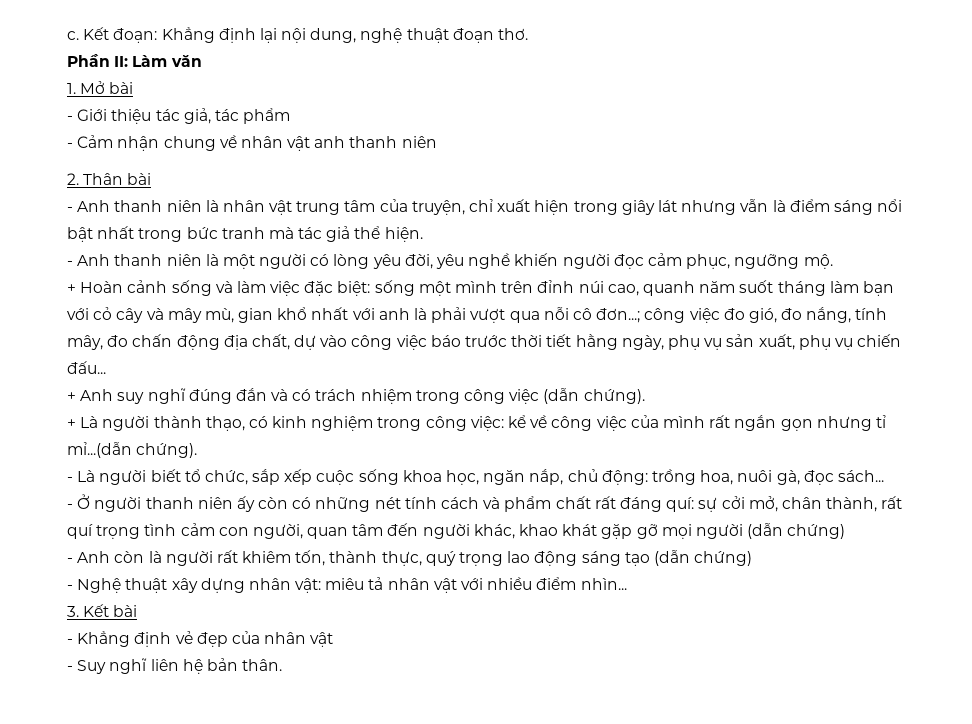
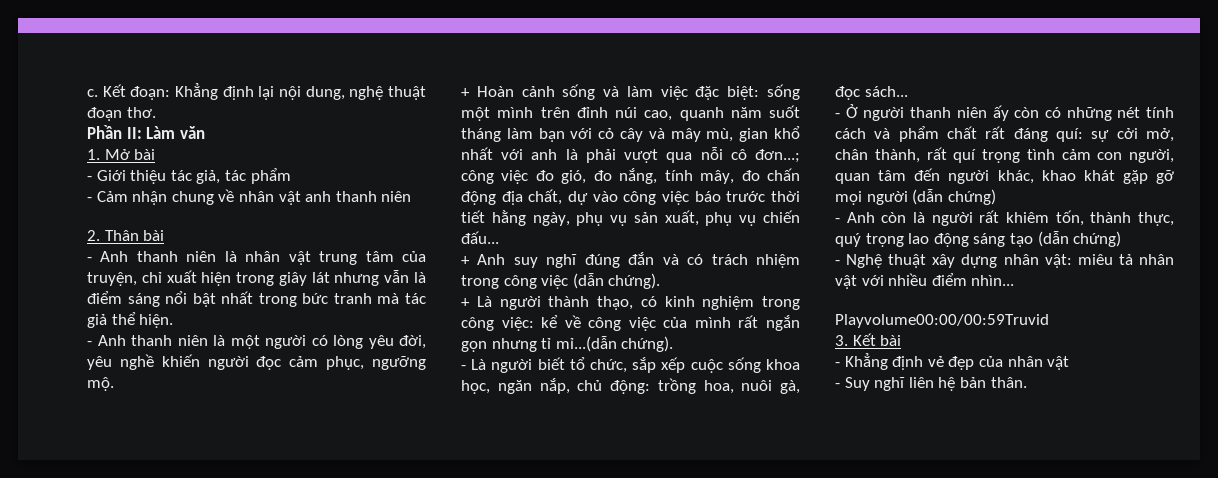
(627, 584) none -> [835,314,1049,328] // Playvolume00:00/00:59Truvid

